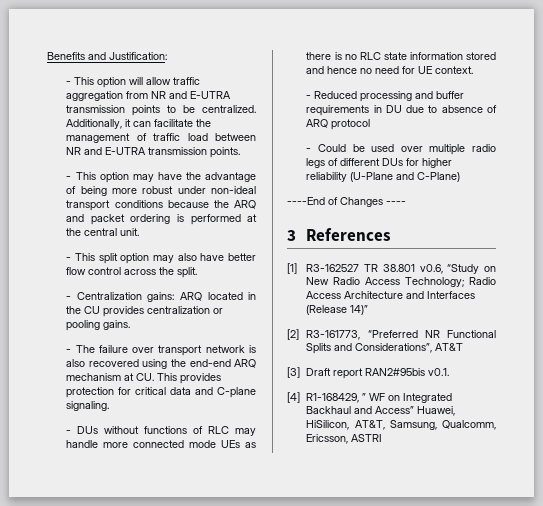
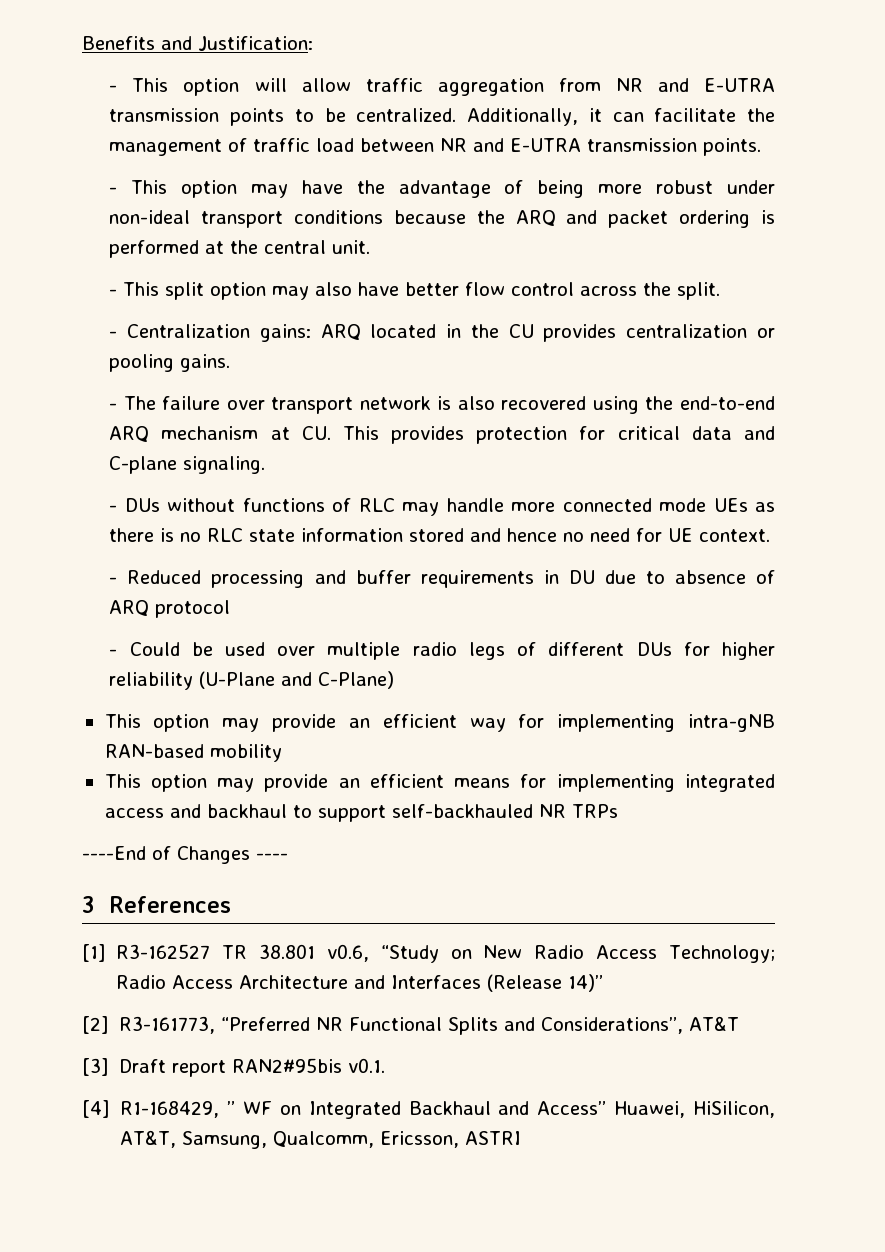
[189,359,231,367] end-end -> [680,396,775,410] end-to-end
(461, 177) none -> [104,714,775,732] [104,744,282,762] [104,774,776,792] [104,804,618,822] // This option may provide an efficient way for implementing intra-gNB RAN-based mobility // This option may provide an efficient means for implementing integrated access and backhaul to support self-backhauled NR TRPs

